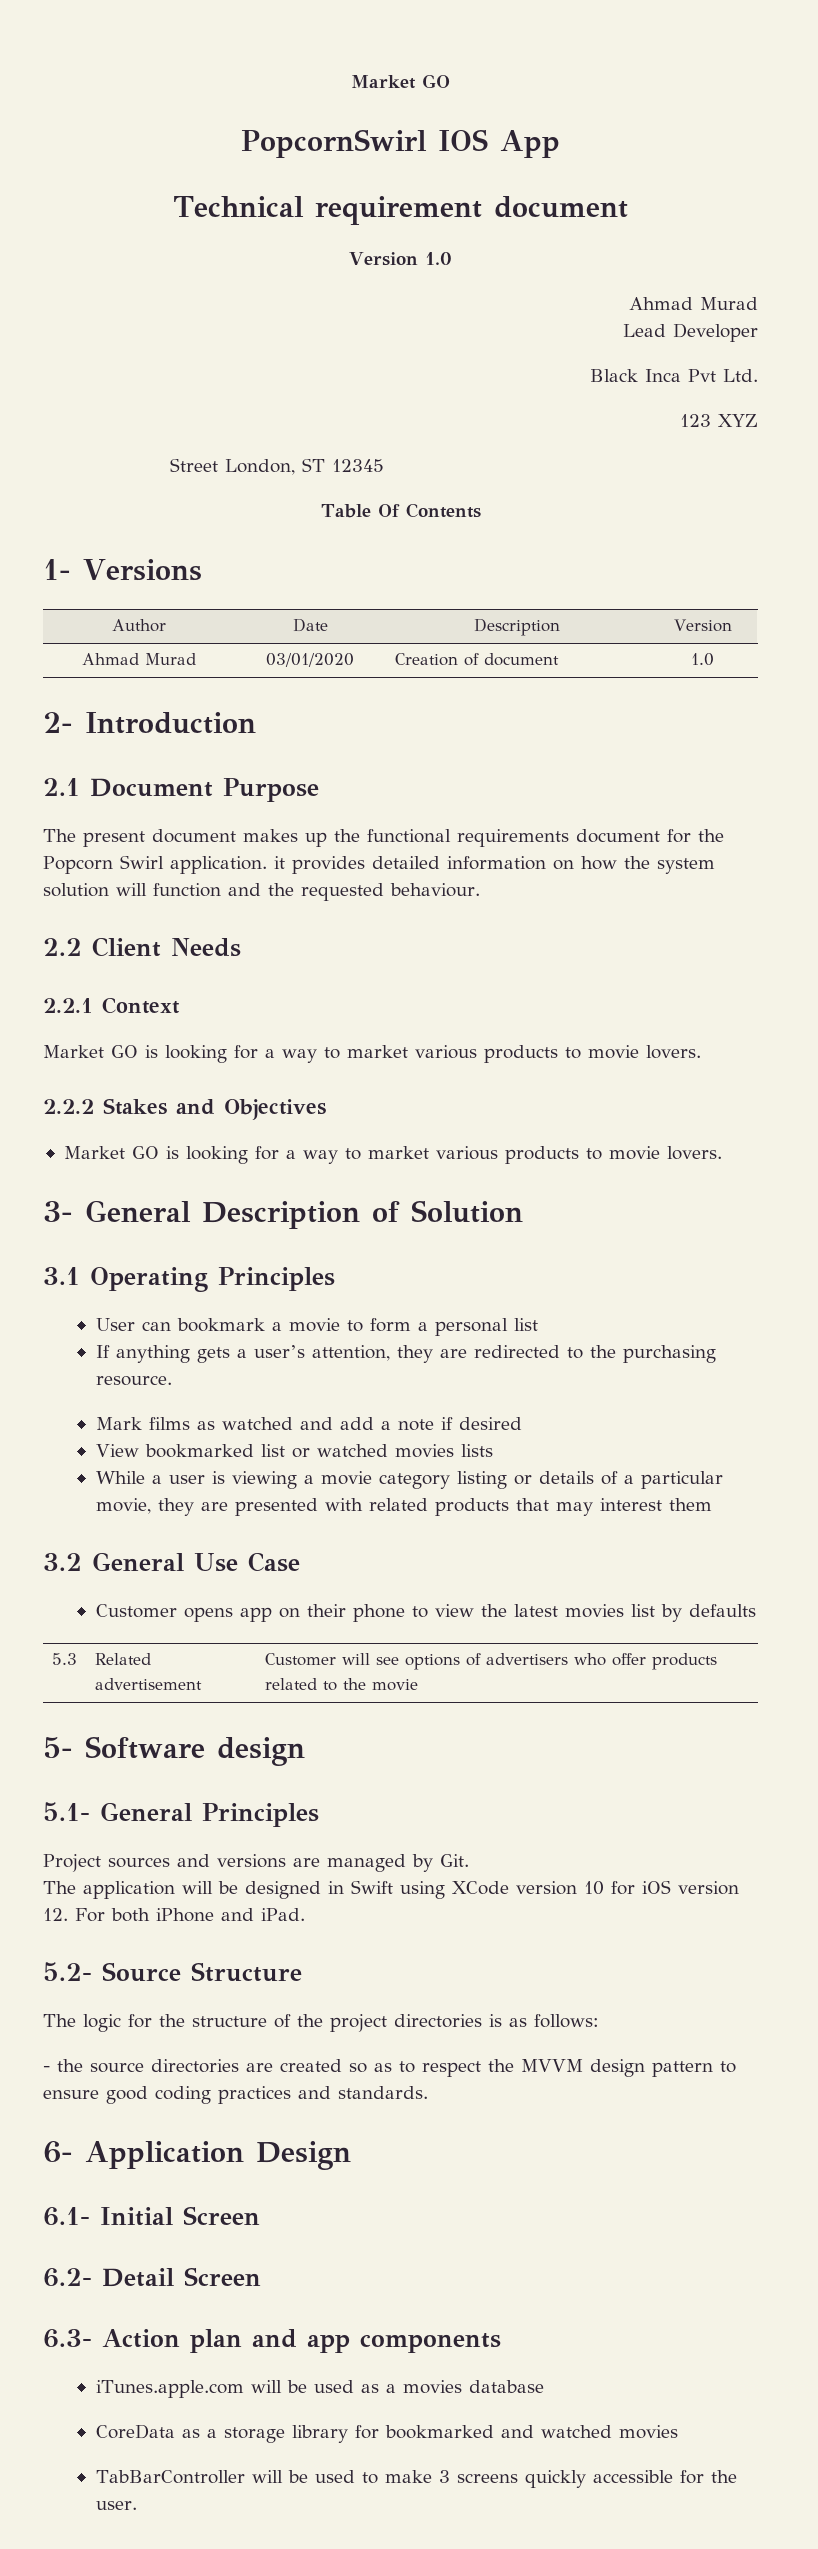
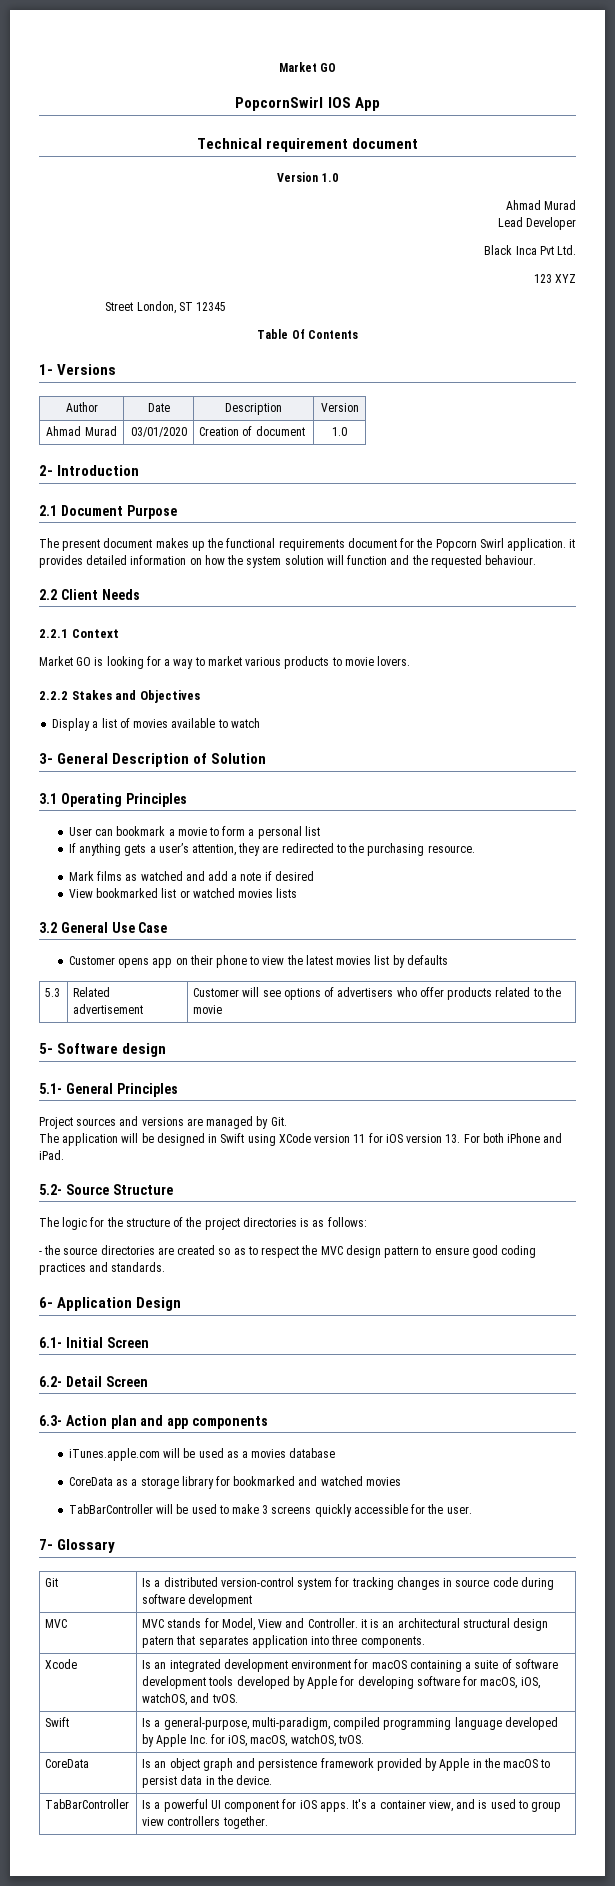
[63,1146,722,1164] Market GO is looking for a way to market various products to movie lovers. -> [52,718,260,731] Display a list of movies available to watch
[95,1471,723,1489] [95,1498,712,1516] // While a user is viewing a movie category listing or details of a particular movie, they are presented with related products that may interest them -> (298, 893) none
[584,1881,604,1895] 10 -> [353,1134,366,1143] 11
[43,1908,68,1921] 12. -> [445,1134,461,1143] 13.
[521,2059,583,2072] MVVM -> [320,1246,343,1255] MVC
(137, 2505) none -> [39,1539,116,1553] [45,1578,59,1587] [142,1577,554,1590] [142,1594,253,1607] [45,1619,68,1628] [142,1618,549,1631] [142,1635,425,1648] [45,1659,78,1669] [142,1659,558,1672] [142,1676,540,1689] [142,1693,238,1706] [45,1717,70,1727] [142,1717,558,1730] [142,1734,364,1747] [45,1759,90,1768] [142,1758,551,1771] [142,1775,273,1788] [45,1799,130,1809] [142,1799,562,1812] [142,1816,268,1829] // 7- Glossary // Git | Is a distributed version-control system for tracking changes in source code during software development // MVC | MVC stands for Model, View and Controller. it is an architectural structural design patern that separates application into three components. // Xcode | Is an integrated development environment for macOS containing a suite of software development tools developed by Apple for developing software for macOS, iOS, watchOS, and tvOS. // Swift | Is a general-purpose, multi-paradigm, compiled programming language developed by Apple Inc. for iOS, macOS, watchOS, tvOS. // CoreData | Is an object graph and persistence framework provided by Apple in the macOS to persist data in the device. // TabBarController | Is a powerful UI component for iOS apps. It's a container view, and is used to group view controllers together.

